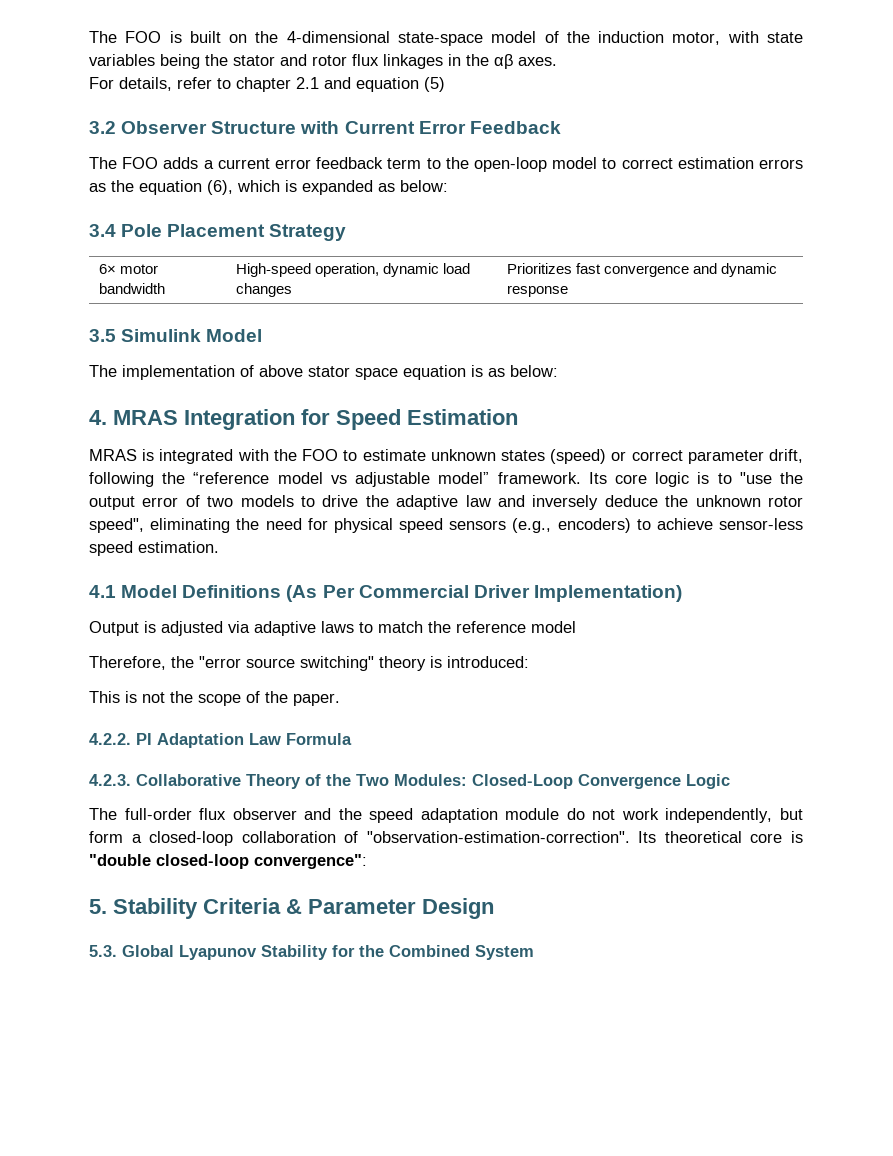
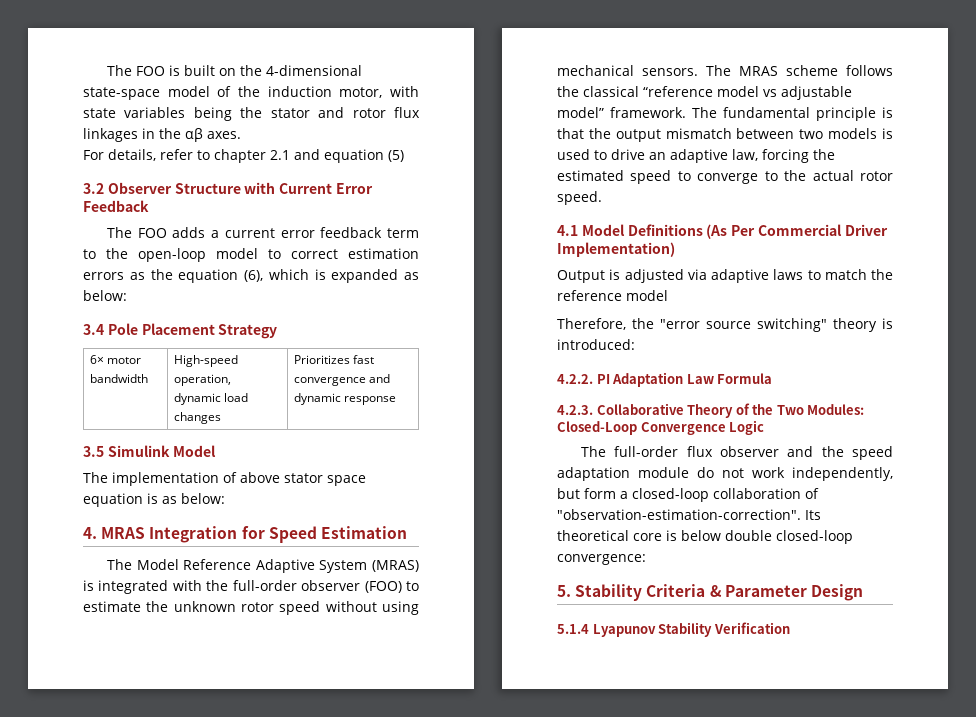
[89,449,803,464] [89,472,186,487] MRAS is integrated with the FOO to estimate unknown states (speed) or correct parameter drift, following the -> [107,559,419,573] [83,580,419,594] [83,601,420,615] [557,65,893,76] [557,86,639,97] The Model Reference Adaptive System (MRAS) is integrated with the full-order observer (FOO) to estimate the unknown rotor speed without using mechanical sensors. The MRAS scheme follows the classical
[588,472,803,487] [89,495,803,510] [89,518,803,533] [89,541,219,556] Its core logic is to "use the output error of two models to drive the adaptive law and inversely deduce the unknown rotor speed", eliminating the need for physical speed sensors (e.g., encoders) to achieve sensor-less speed estimation. -> [692,107,893,121] [557,128,893,142] [557,149,835,163] [557,170,893,184] [557,191,602,205] The fundamental principle is that the output mismatch between two models is used to drive an adaptive law, forcing the estimated speed to converge to the actual rotor speed.
[89,691,340,706] // This is not the scope of the paper. -> (635, 344) none
[89,854,367,869] "double closed-loop convergence": -> [681,530,853,544] [557,554,646,565] below double closed-loop convergence:
[89,945,534,960] 5.3. Global Lyapunov Stability for the Combined System -> [557,622,790,637] 5.1.4 Lyapunov Stability Verification

